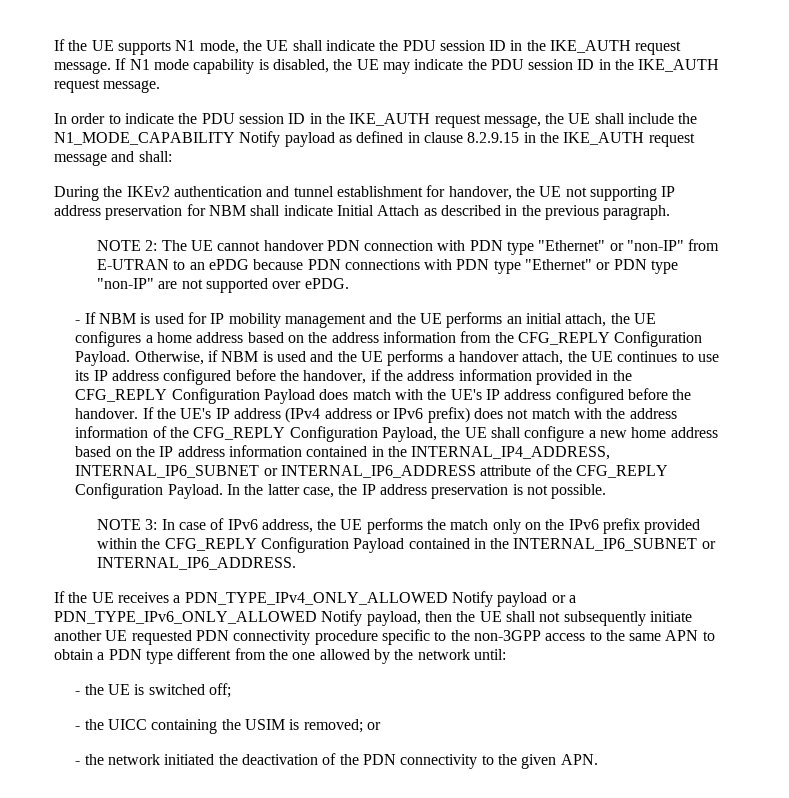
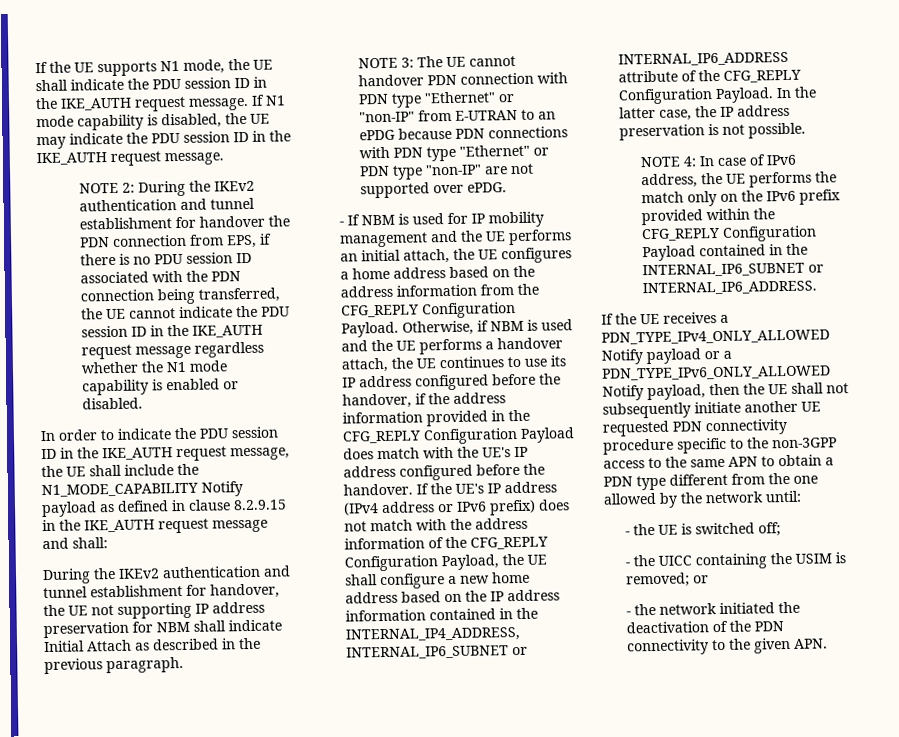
(161, 86) none -> [79,180,256,197] [79,197,256,212] [79,215,291,230] [80,233,273,249] [80,252,253,266] [80,270,242,284] [80,287,281,305] [81,305,291,320] [81,324,264,338] [81,341,265,360] [81,360,229,374] [82,378,240,396] [82,397,144,410] // NOTE 2: During the IKEv2 authentication and tunnel establishment for handover the PDN connection from EPS, if there is no PDU session ID associated with the PDN connection being transferred, the UE cannot indicate the PDU session ID in the IKE_AUTH request message regardless whether the N1 mode capability is enabled or disabled.
[145,240,158,251] 2: -> [401,57,415,68] 3:
[145,519,158,530] 3: -> [683,156,698,167] 4:

